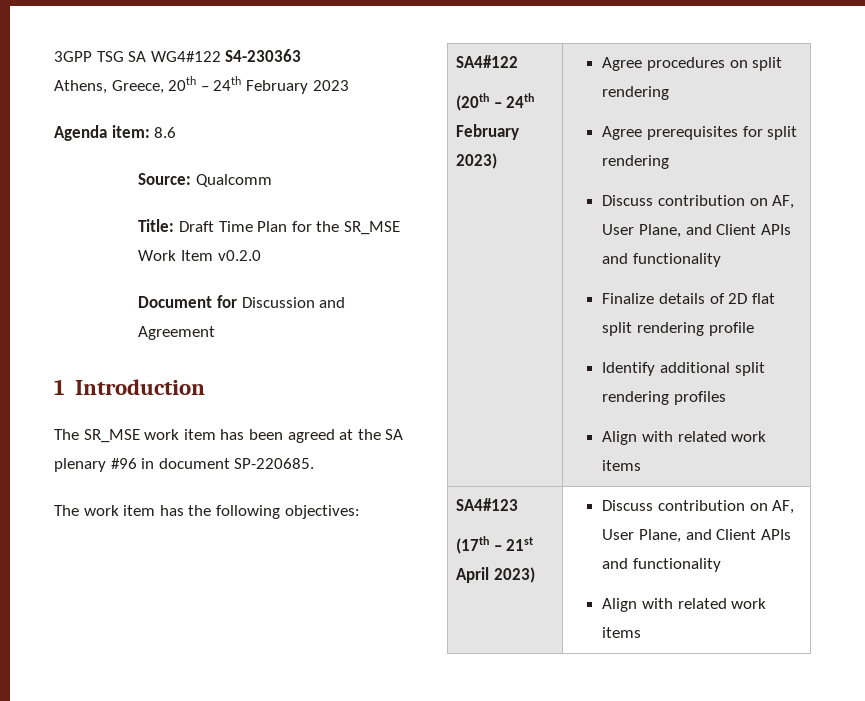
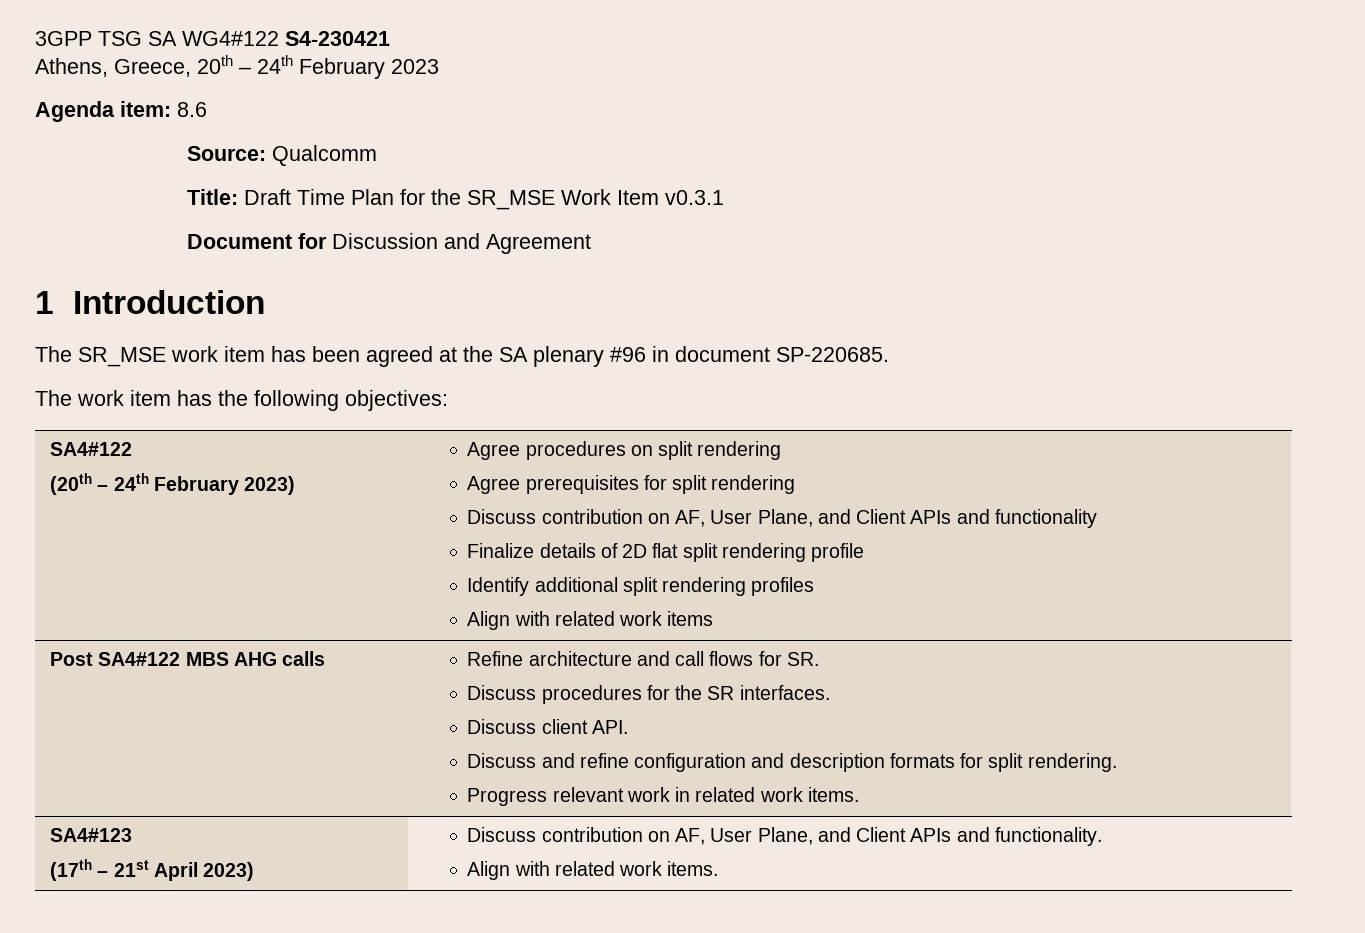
[225,49,302,62] S4-230363 -> [285,31,390,46] S4-230421
[217,250,261,261] v0.2.0 -> [664,190,724,205] v0.3.1
(642, 465) none -> [50,651,326,666] [467,651,819,666] [467,685,830,704] [467,719,628,734] [467,753,1117,772] [467,787,859,806] // Post SA4#122 MBS AHG calls | Refine architecture and call flows for SR. // Discuss procedures for the SR interfaces. // Discuss client API. // Discuss and refine configuration and description formats for split rendering. // Progress relevant work in related work items.
[632,558,721,572] [602,598,767,612] [602,627,642,638] functionality // Align with related work items -> [994,827,1102,846] [467,861,719,880] functionality. // Align with related work items.

